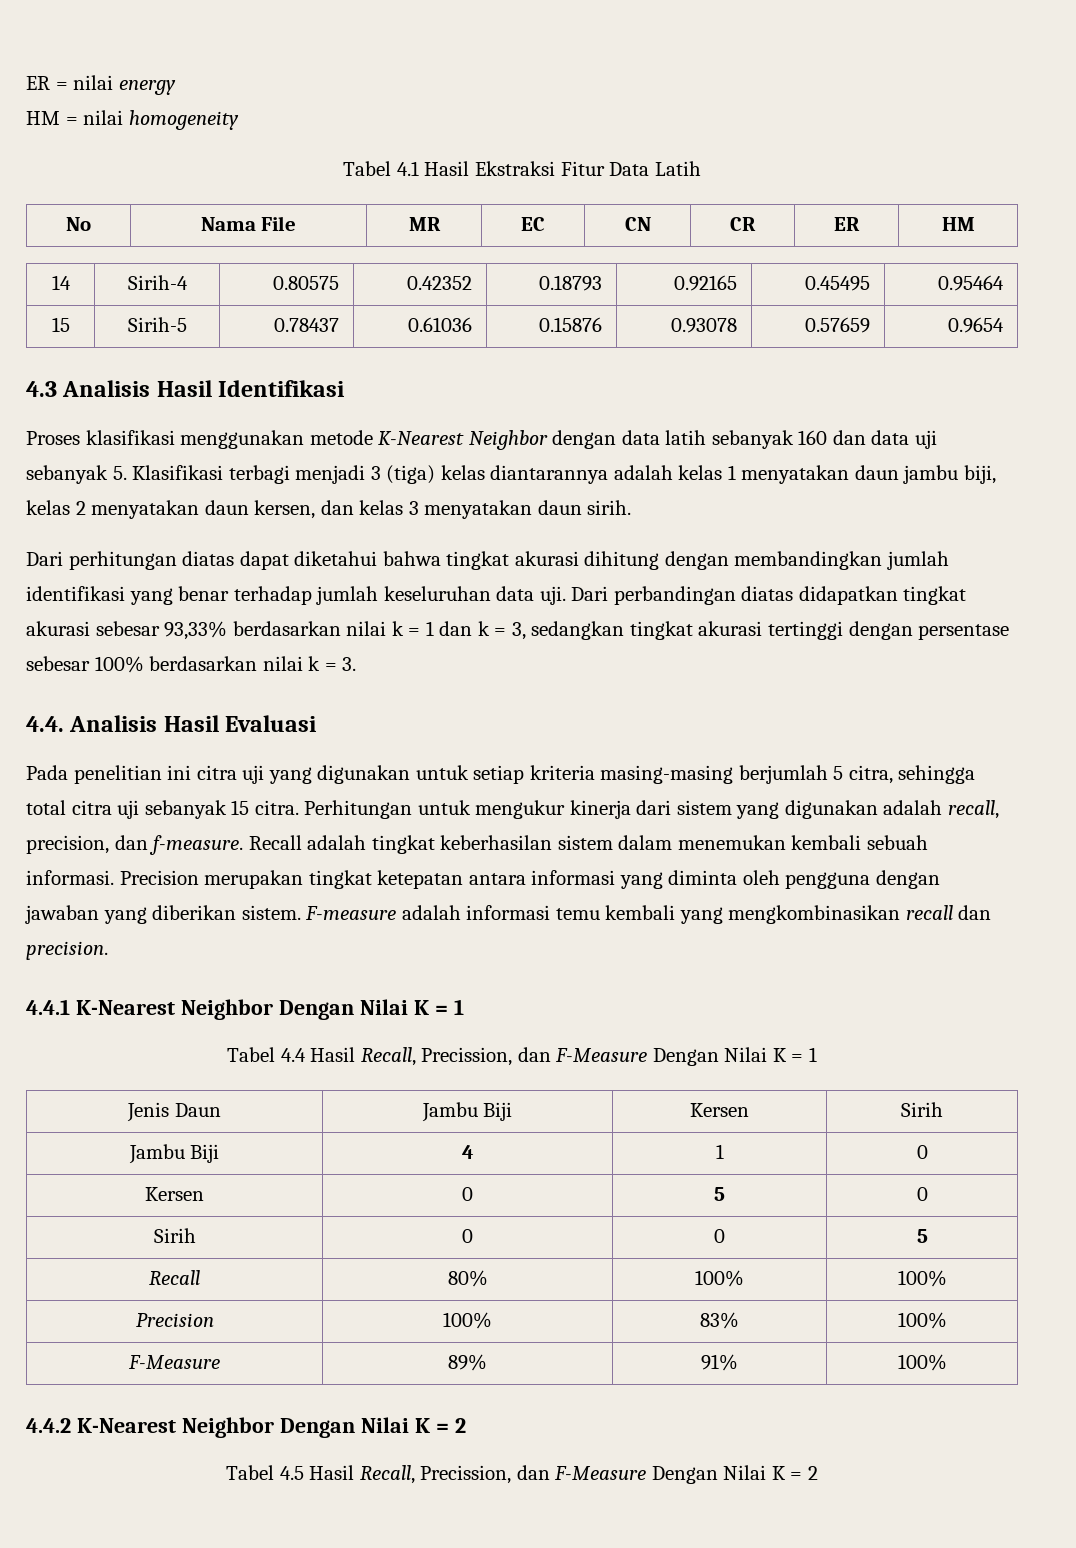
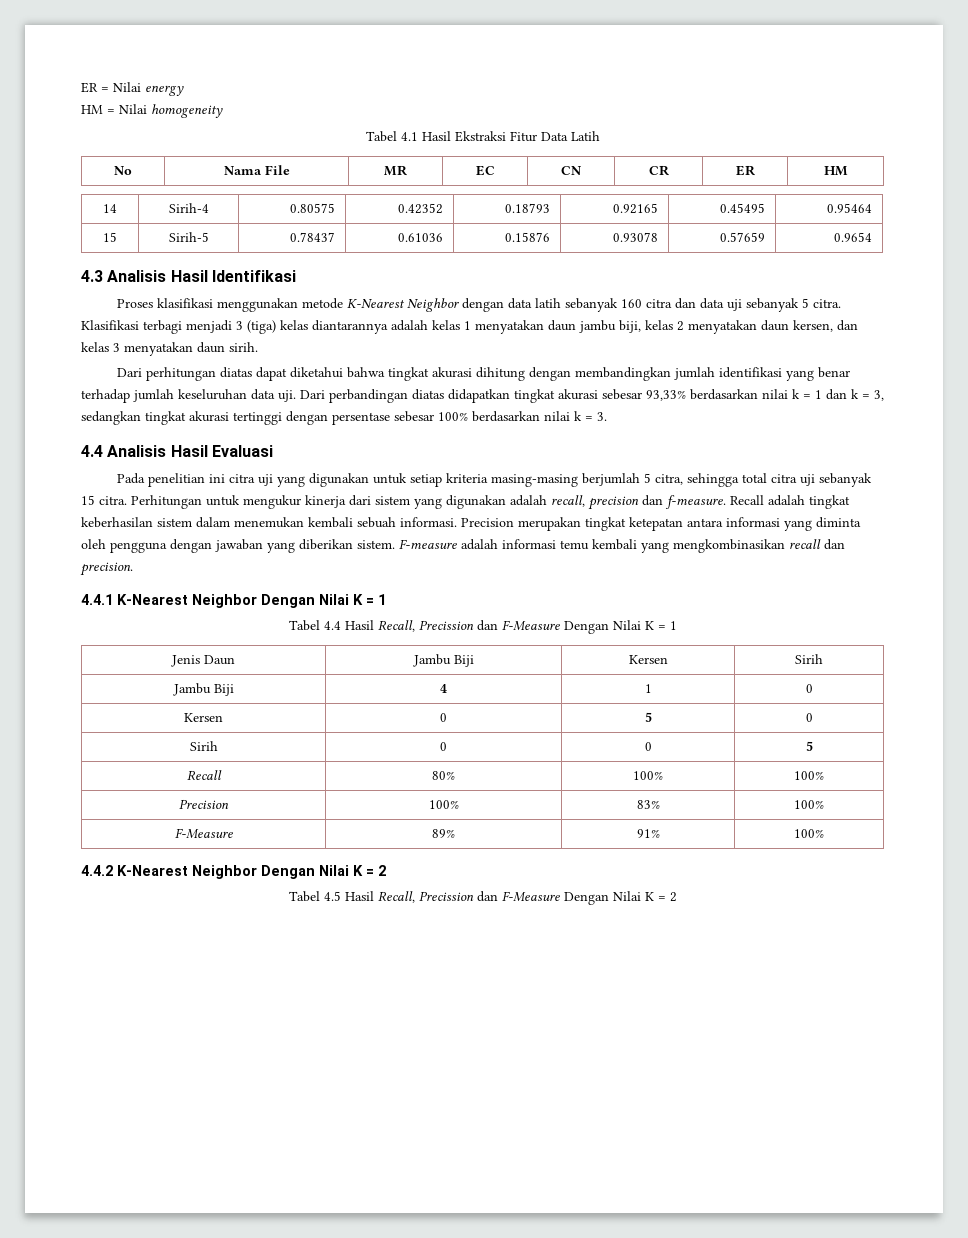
[73,75,114,90] nilai -> [113,82,141,92] Nilai
[83,110,124,125] nilai -> [119,104,147,114] Nilai
(828, 437) none -> [646,299,673,308] citra
[112,466,127,480] 5. -> [802,298,842,308] 5 citra.
[26,716,64,732] 4.4. -> [81,445,103,457] 4.4
[26,835,109,854] precision, -> [588,496,639,510] precision
[421,1047,513,1066] Precission, -> [418,620,474,630] Precission
[420,1465,512,1484] Precission, -> [418,891,474,901] Precission

